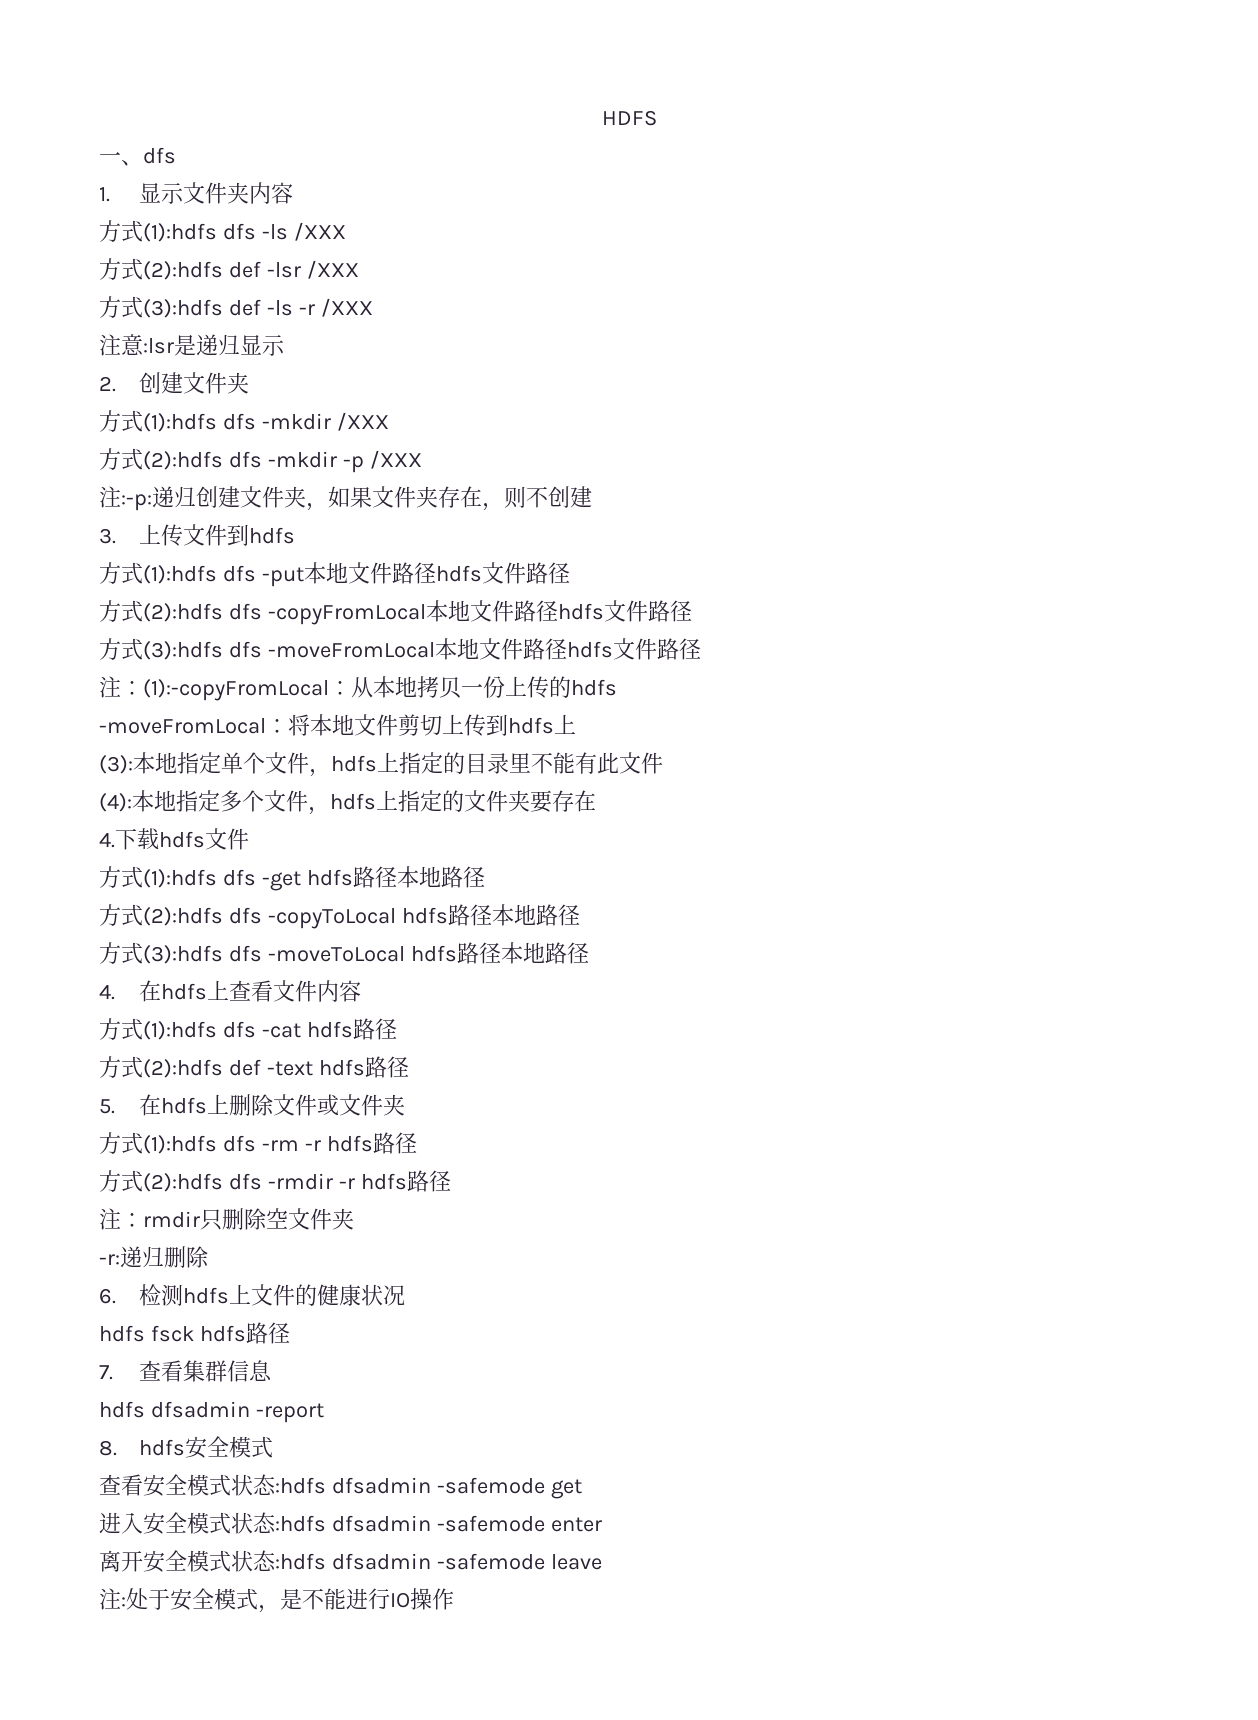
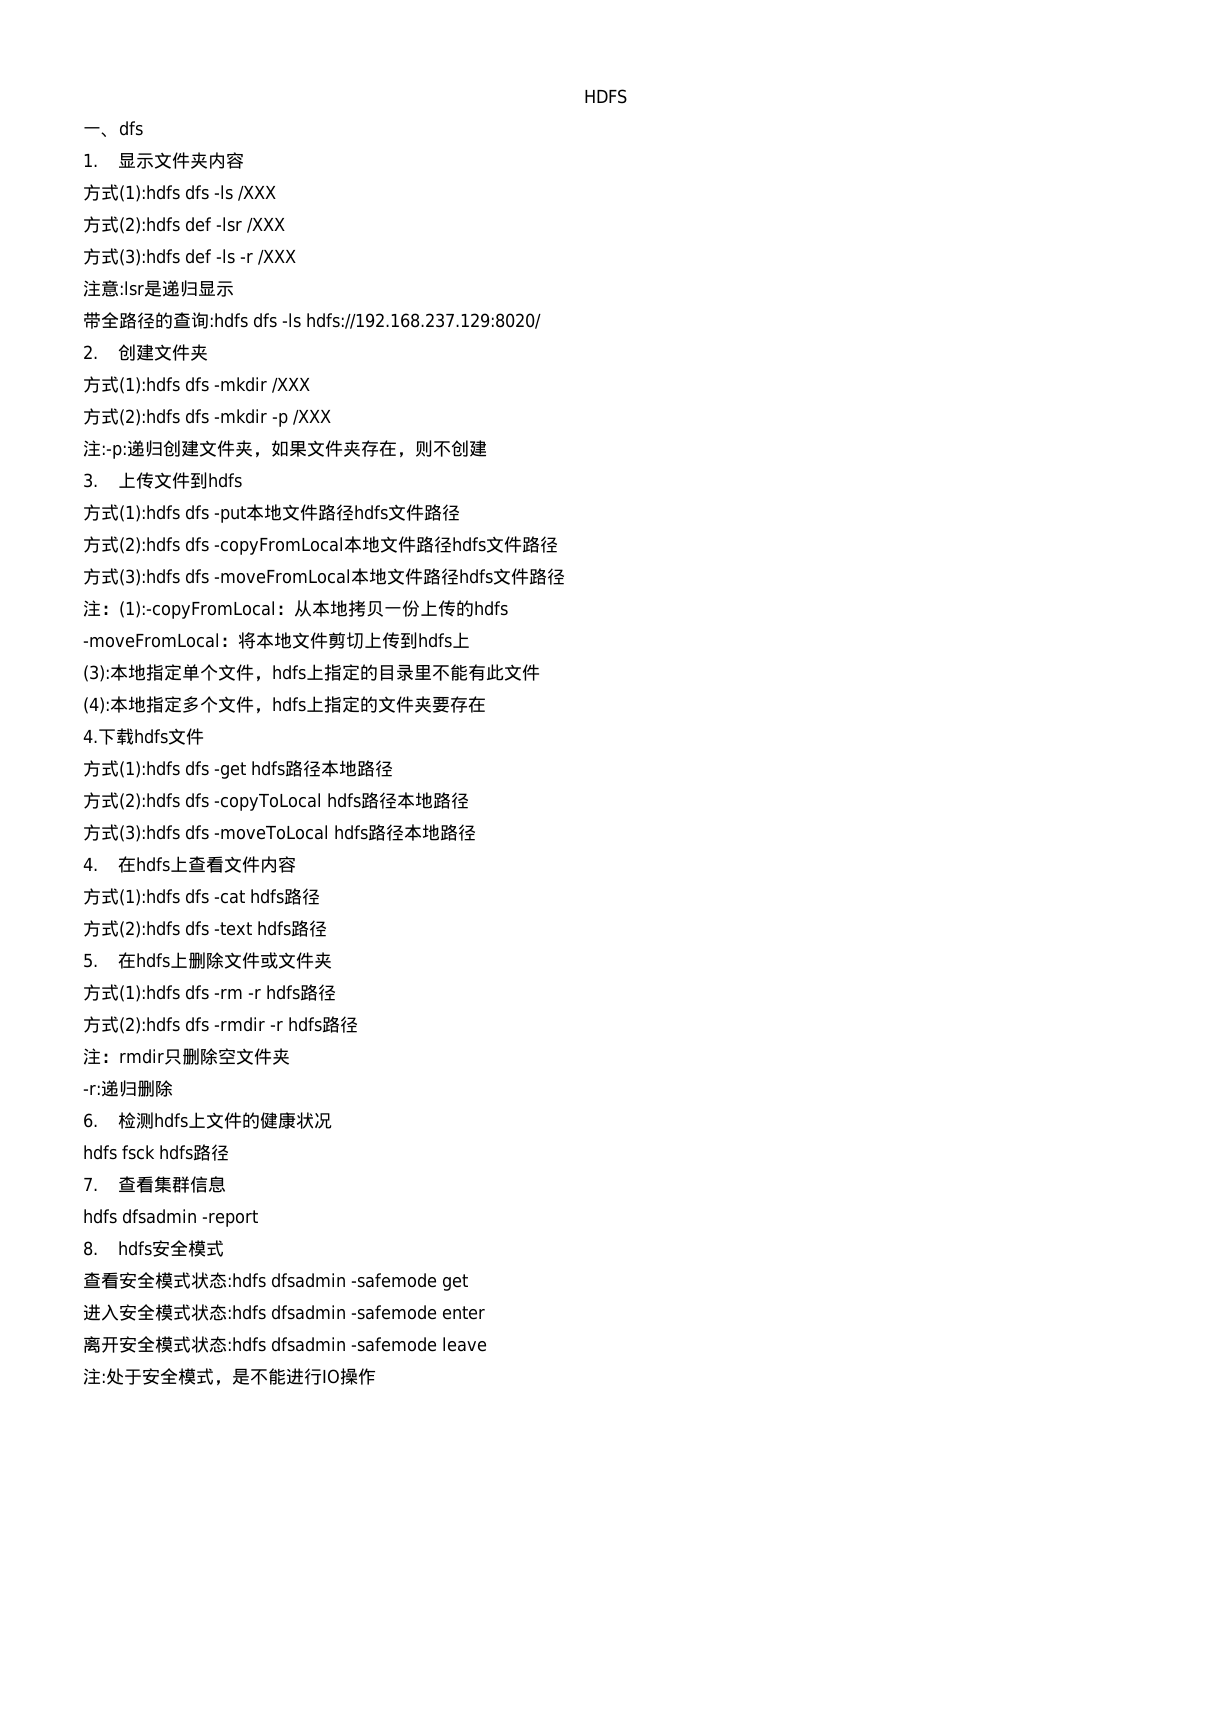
(285, 345) none -> [83,312,541,329] // 带全路径的查询:hdfs dfs -ls hdfs://192.168.237.129:8020/
[228,1059,261,1076] def -> [185,921,209,936] dfs

